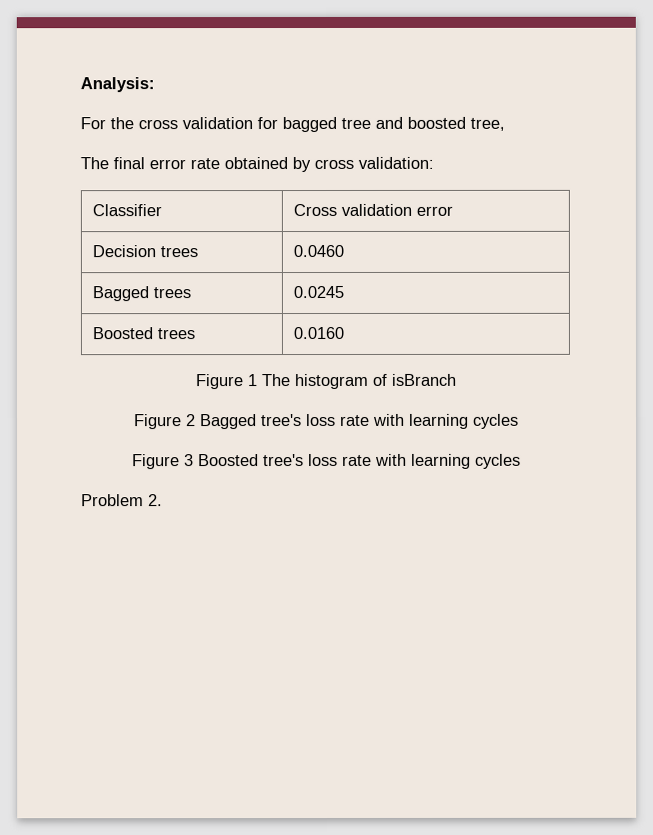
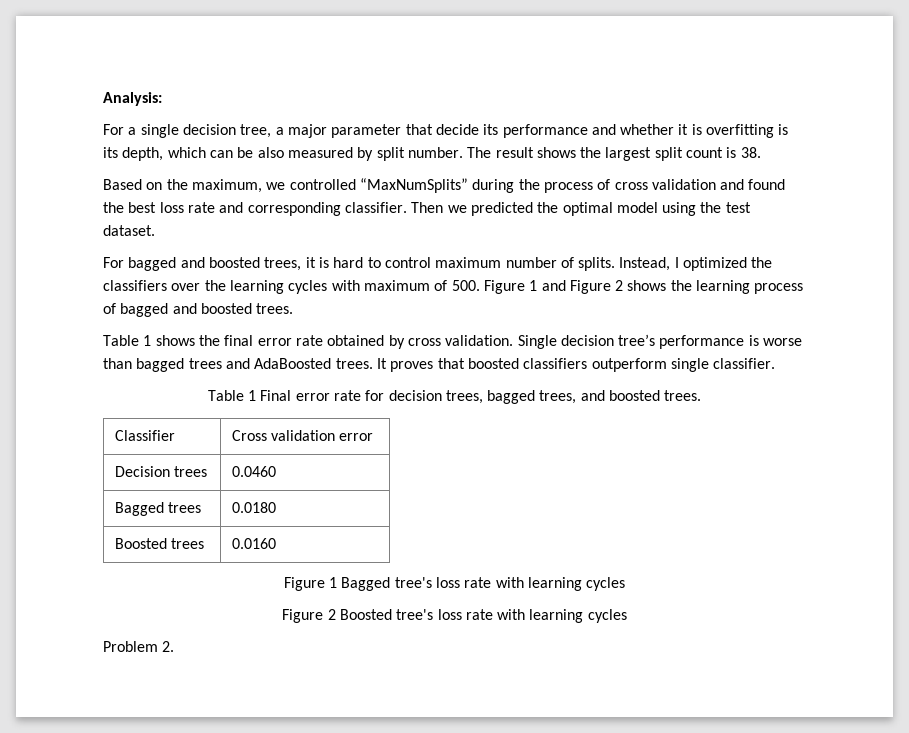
[110,116,505,133] [80,157,109,170] the cross validation for bagged tree and boosted tree, // The -> [128,124,789,138] [103,147,761,161] [103,178,786,193] [103,202,751,216] [103,225,155,236] [103,257,773,271] [103,280,804,294] [103,303,294,317] [103,335,220,346] a single decision tree, a major parameter that decide its performance and whether it is overfitting is its depth, which can be also measured by split number. The result shows the largest split count is 38. // Based on the maximum, we controlled “MaxNumSplits” during the process of cross validation and found the best loss rate and corresponding classifier. Then we predicted the optimal model using the test dataset. // For bagged and boosted trees, it is hard to control maximum number of splits. Instead, I optimized the classifiers over the learning cycles with maximum of 500. Figure 1 and Figure 2 shows the learning process of bagged and boosted trees. // Table 1 shows the
[358,156,434,169] validation: -> [445,334,803,349] [103,358,776,372] [207,390,702,404] validation. Single decision tree’s performance is worse than bagged trees and AdaBoosted trees. It proves that boosted classifiers outperform single classifier. // Table 1 Final error rate for decision trees, bagged trees, and boosted trees.
[293,285,345,299] 0.0245 -> [231,502,276,513] 0.0180
[260,373,456,390] [132,414,196,430] The histogram of isBranch // Figure 2 -> (338, 582) none
[183,454,194,467] 3 -> [327,609,336,620] 2

